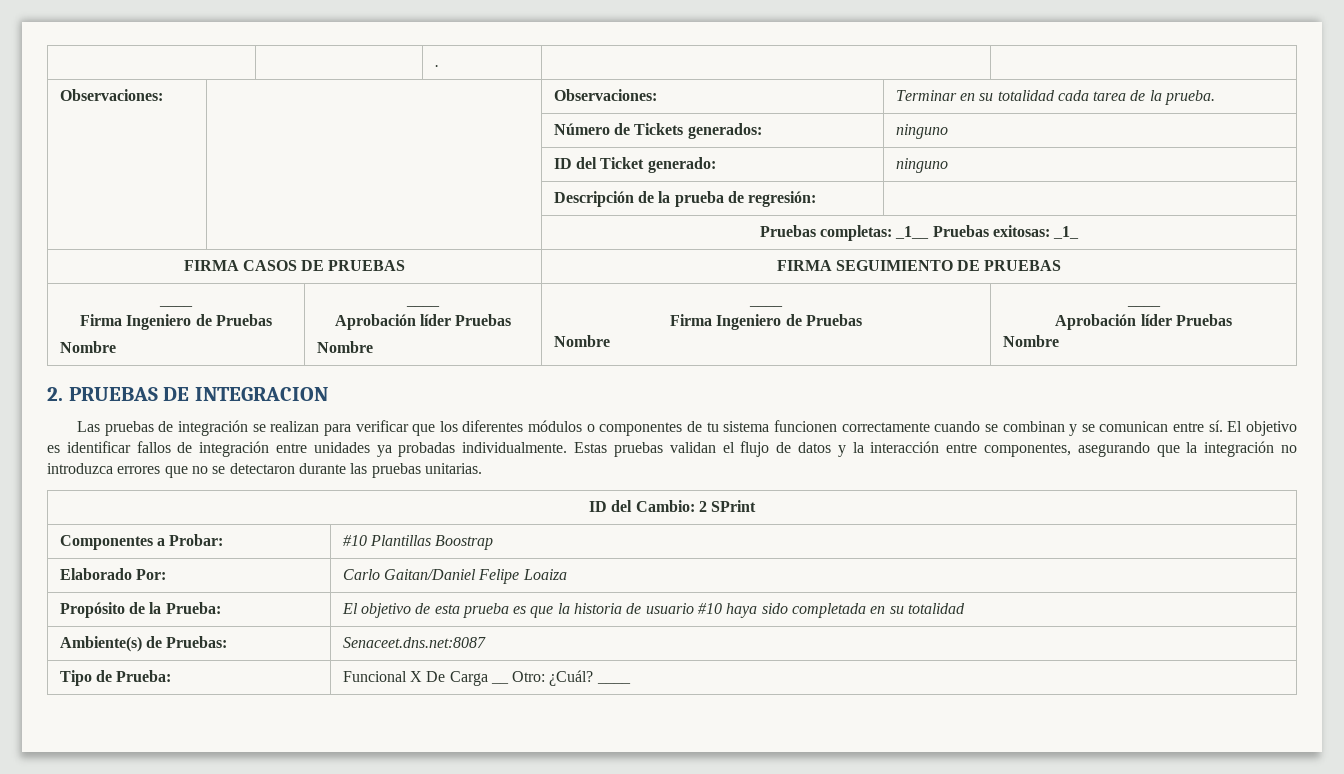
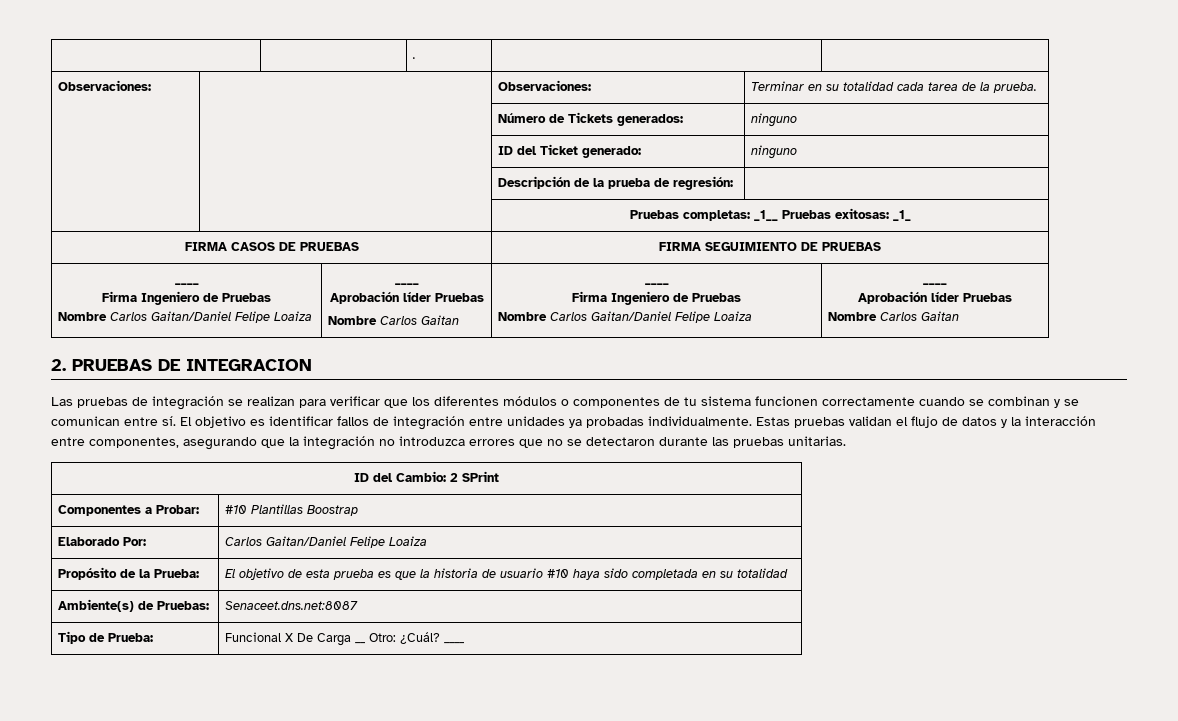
[406,305,440,307] [334,314,512,330] [316,341,373,353] [749,305,783,307] [670,314,862,330] [553,335,610,347] [1126,305,1161,307] [1055,314,1232,330] [1002,335,1059,347] | ____ // Aprobación líder Pruebas // Nombre | ____ // Firma Ingeniero de Pruebas // Nombre | ____ // Aprobación líder Pruebas // Nombre -> [110,311,313,323] [394,283,419,285] [329,291,484,304] [328,315,460,325] [644,283,669,285] [572,291,741,305] [498,311,753,323] [923,283,947,285] [858,291,1012,304] [828,311,960,321] Carlos Gaitan/Daniel Felipe Loaiza | ____ // Aprobación líder Pruebas // Nombre Carlos Gaitan | ____ // Firma Ingeniero de Pruebas // Nombre Carlos Gaitan/Daniel Felipe Loaiza | ____ // Aprobación líder Pruebas // Nombre Carlos Gaitan
[342,569,380,580] Carlo -> [225,537,263,546] Carlos

